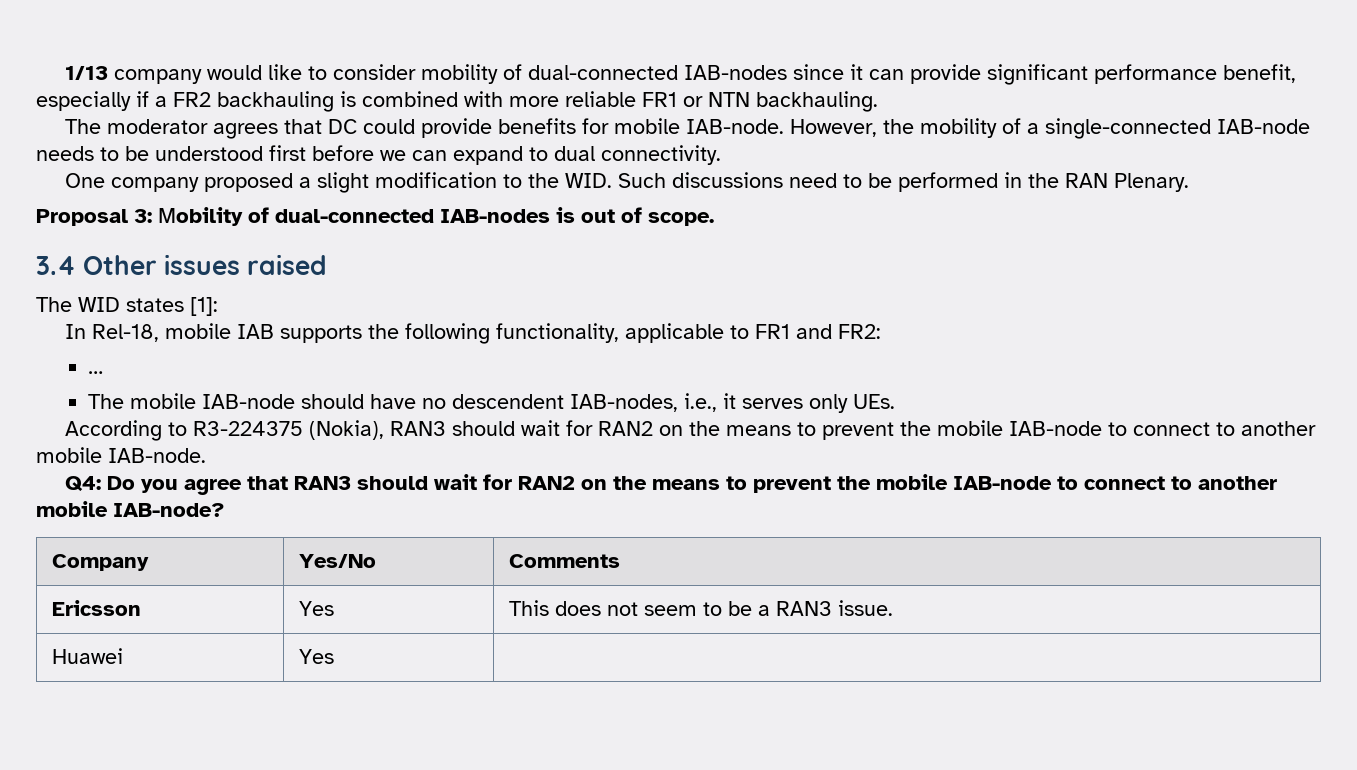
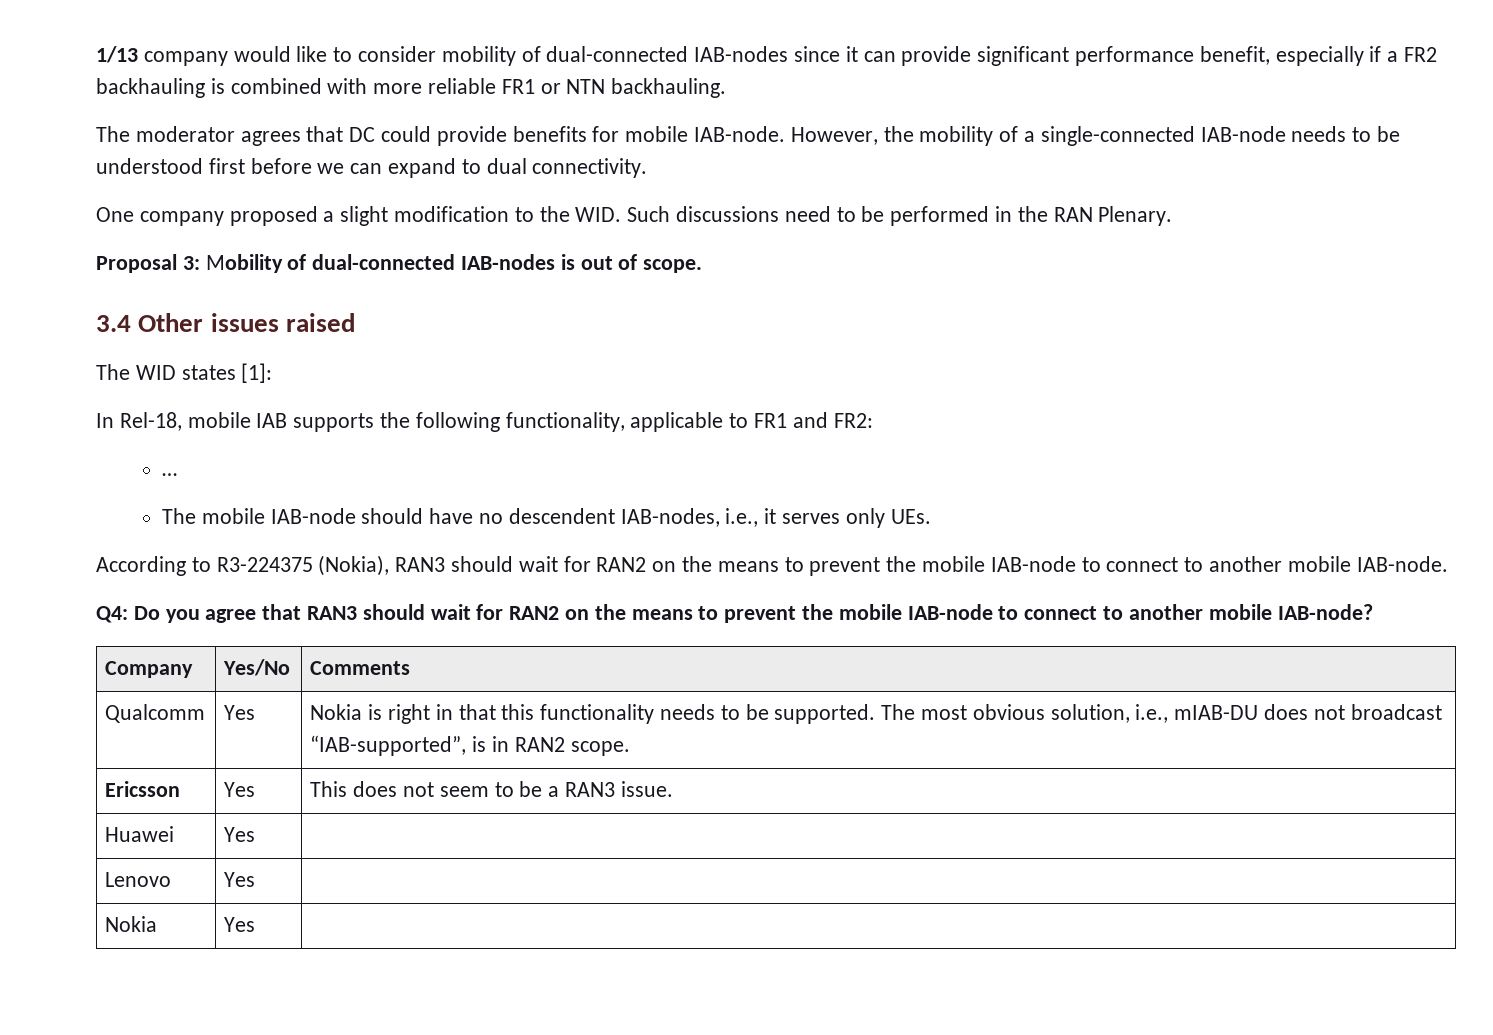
(620, 561) none -> [105,704,206,723] [224,705,256,720] [310,704,1442,724] [310,735,630,756] // Qualcomm | Yes | Nokia is right in that this functionality needs to be supported. The most obvious solution, i.e., mIAB-DU does not broadcast “IAB-supported”, is in RAN2 scope.
(334, 656) none -> [105,872,172,887] [224,872,256,887] [105,916,158,932] [224,917,256,932] // Lenovo | Yes | // Nokia | Yes |

